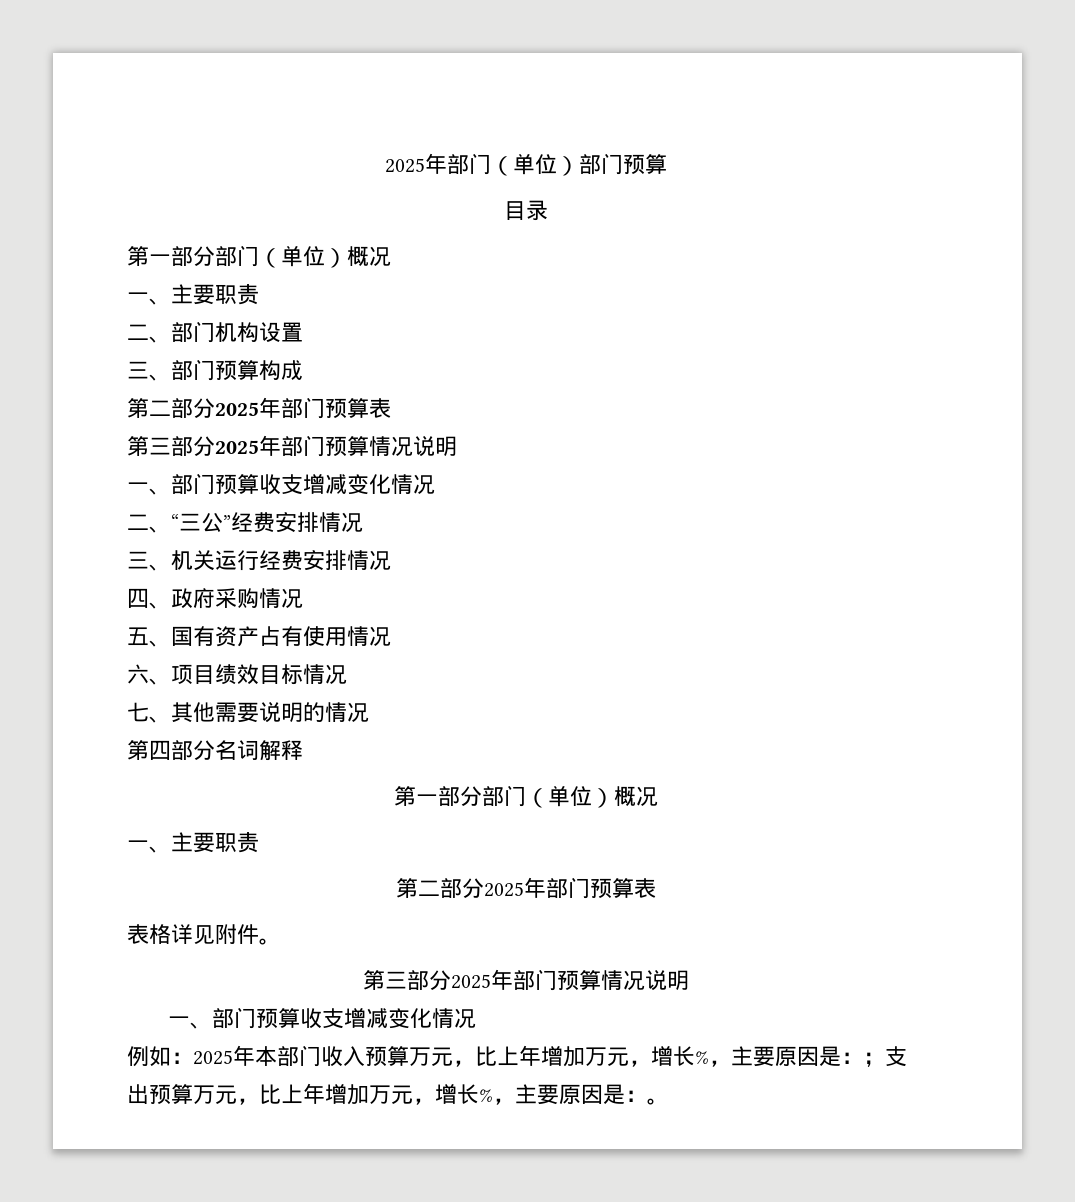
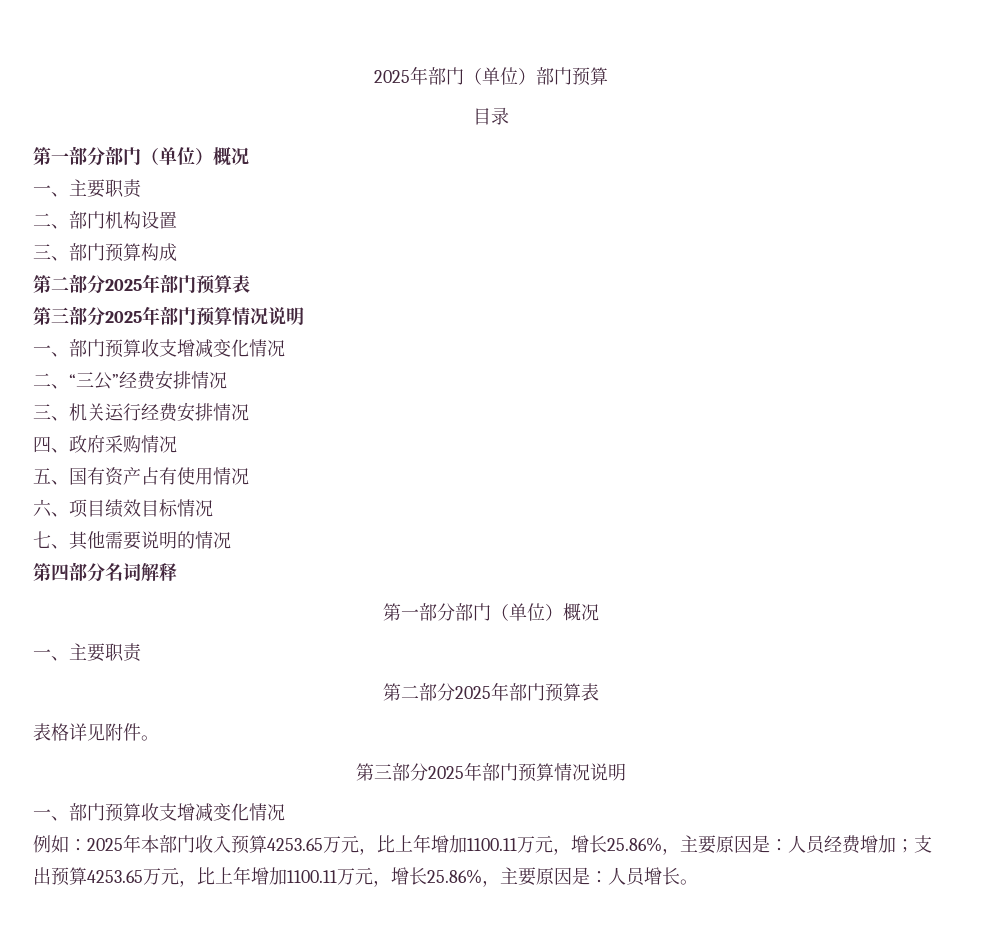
[409,1045,863,1067] 万元，比上年增加万元，增长%，主要原因是： -> [267,834,896,855] 4253.65万元，比上年增加1100.11万元，增长25.86%，主要原因是：人员经费增加
[193,1083,647,1105] 万元，比上年增加万元，增长%，主要原因是： -> [87,866,680,887] 4253.65万元，比上年增加1100.11万元，增长25.86%，主要原因是：人员增长

